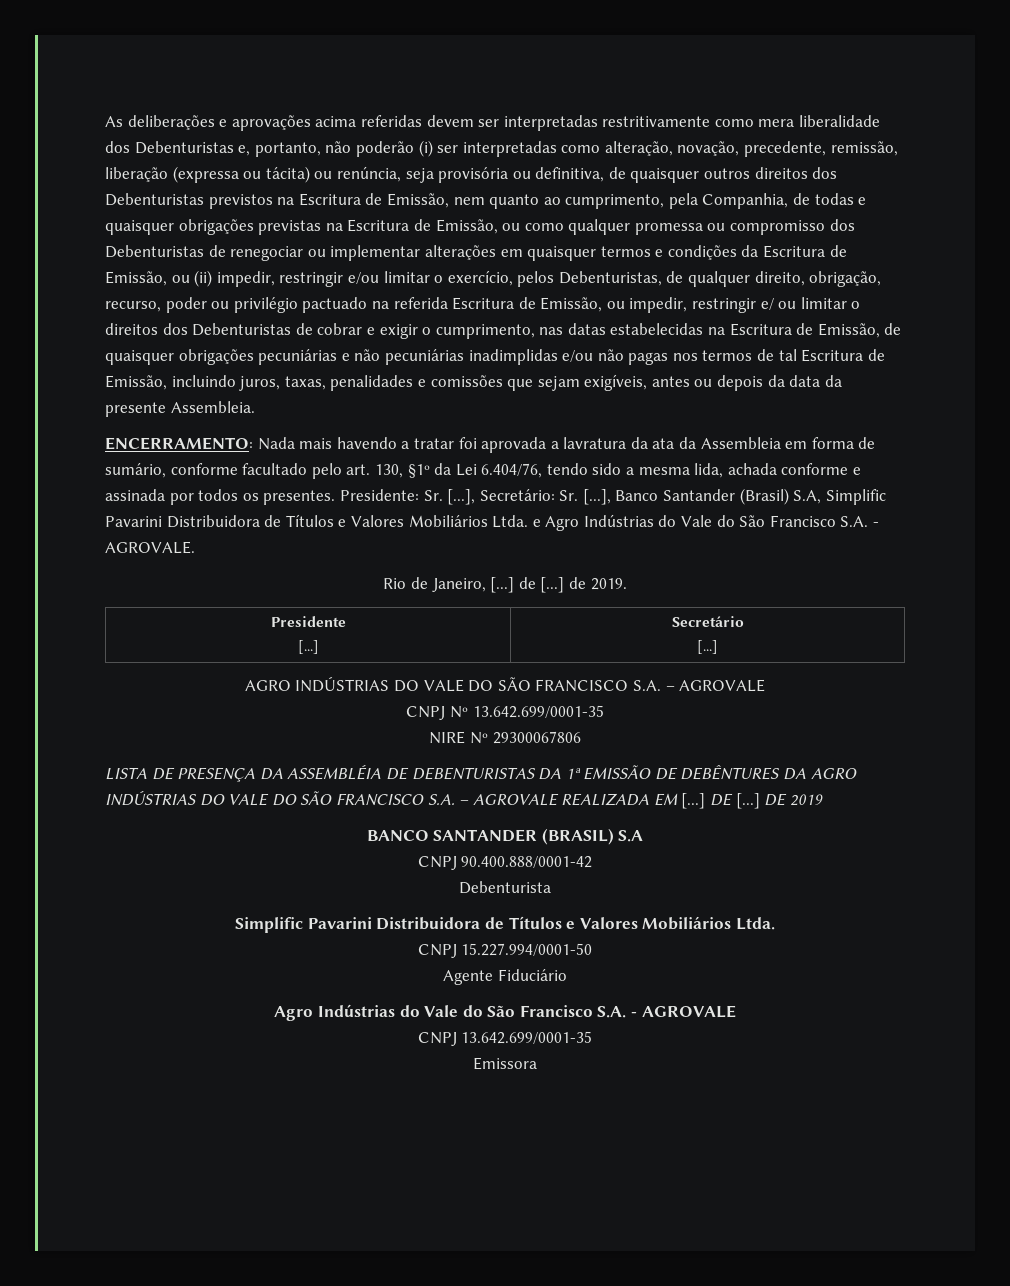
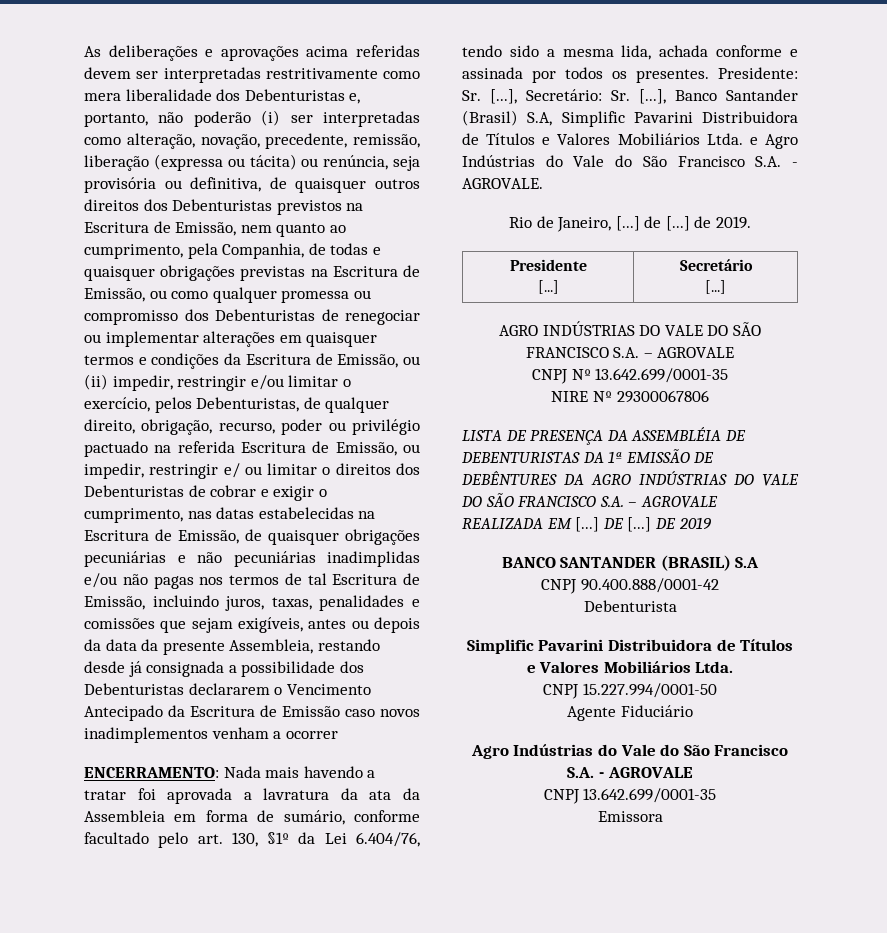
[170,401,255,413] Assembleia. -> [229,639,380,654] [84,661,364,677] [84,683,371,695] [84,705,420,721] [84,727,338,743] Assembleia, restando desde já consignada a possibilidade dos Debenturistas declararem o Vencimento Antecipado da Escritura de Emissão caso novos inadimplementos venham a ocorrer

